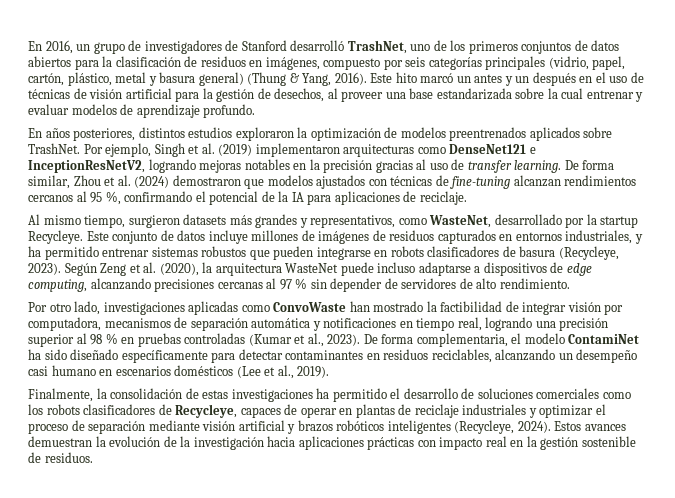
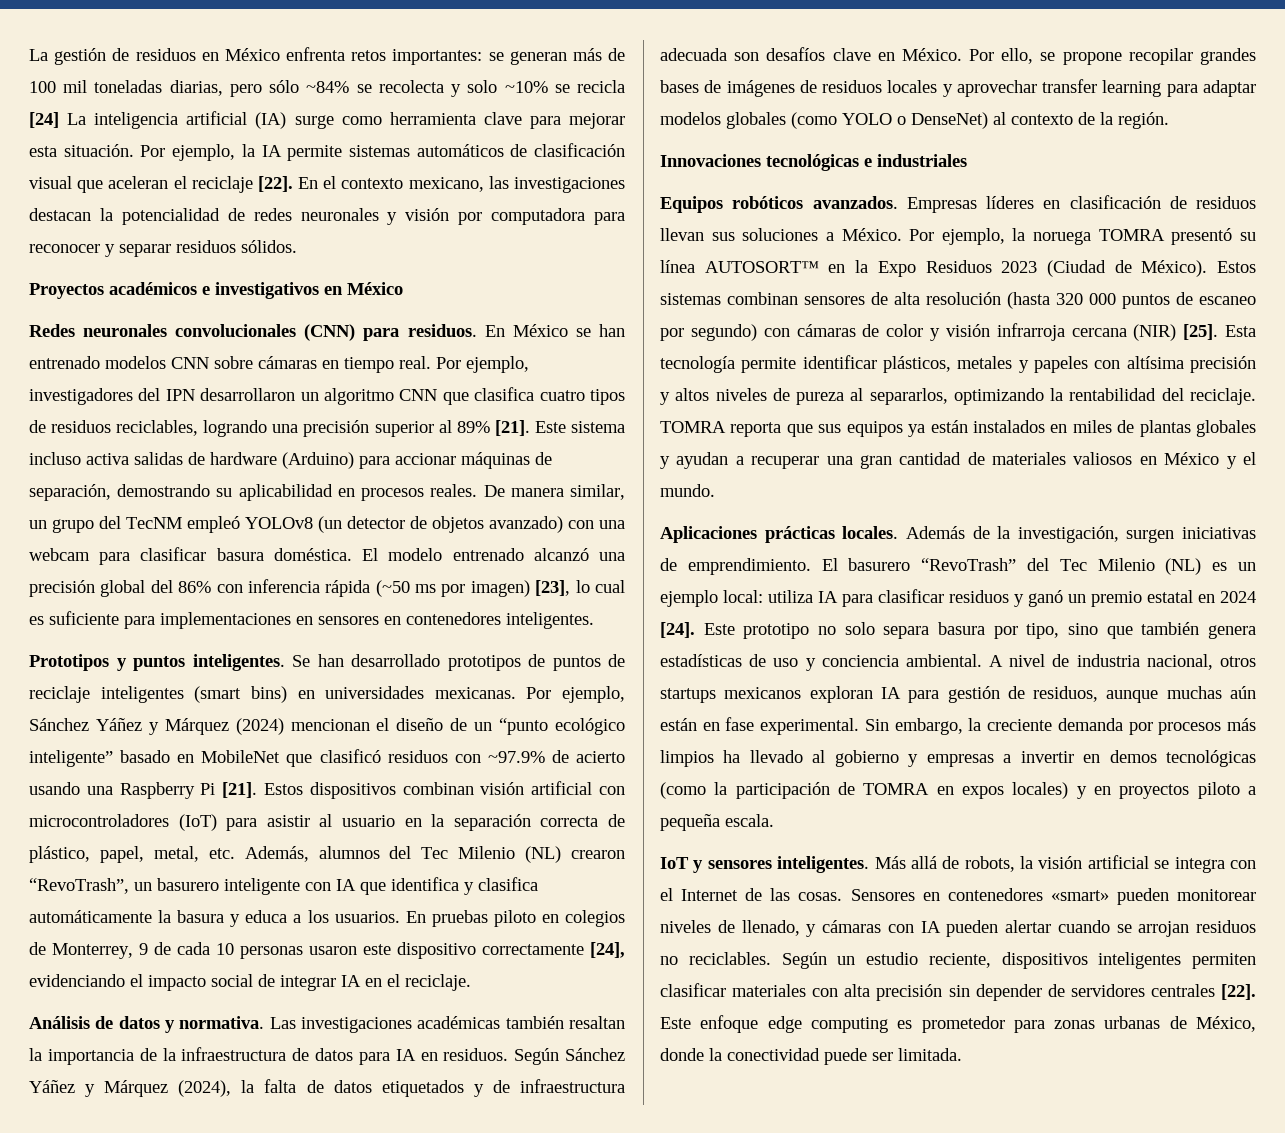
[28,40,620,54] [28,56,626,70] [28,72,644,86] [28,88,644,102] [28,104,256,118] [28,127,613,141] [28,143,536,157] [28,159,615,173] [28,175,637,189] [28,191,467,205] [28,214,639,228] [28,230,643,244] [28,246,619,260] [28,262,592,276] [28,278,570,292] [28,301,624,315] [28,317,482,331] En 2016, un grupo de investigadores de Stanford desarrolló TrashNet, uno de los primeros conjuntos de datos abiertos para la clasificación de residuos en imágenes, compuesto por seis categorías principales (vidrio, papel, cartón, plástico, metal y basura general) (Thung & Yang, 2016). Este hito marcó un antes y un después en el uso de técnicas de visión artificial para la gestión de desechos, al proveer una base estandarizada sobre la cual entrenar y evaluar modelos de aprendizaje profundo. // En años posteriores, distintos estudios exploraron la optimización de modelos preentrenados aplicados sobre TrashNet. Por ejemplo, Singh et al. (2019) implementaron arquitecturas como DenseNet121 e InceptionResNetV2, logrando mejoras notables en la precisión gracias al uso de transfer learning. De forma similar, Zhou et al. (2024) demostraron que modelos ajustados con técnicas de fine-tuning alcanzan rendimientos cercanos al 95 %, confirmando el potencial de la IA para aplicaciones de reciclaje. // Al mismo tiempo, surgieron datasets más grandes y representativos, como WasteNet, desarrollado por la startup Recycleye. Este conjunto de datos incluye millones de imágenes de residuos capturados en entornos industriales, y ha permitido entrenar sistemas robustos que pueden integrarse en robots clasificadores de basura (Recycleye, 2023). Según Zeng et al. (2020), la arquitectura WasteNet puede incluso adaptarse a dispositivos de edge computing, alcanzando precisiones cercanas al 97 % sin depender de servidores de alto rendimiento. // Por otro lado, investigaciones aplicadas como ConvoWaste han mostrado la factibilidad de integrar visión por computadora, mecanismos de separación automática y notificaciones en tiempo real, -> [29,47,625,65] [29,80,625,97] [29,111,626,129] [29,143,625,161] [29,176,625,193] [29,208,625,225] [29,240,297,257] [29,282,403,299] [29,324,625,341] [29,356,529,373] [29,387,625,405] [29,420,199,436] La gestión de residuos en México enfrenta retos importantes: se generan más de 100 mil toneladas diarias, pero sólo ~84% se recolecta y solo ~10% se recicla [24] La inteligencia artificial (IA) surge como herramienta clave para mejorar esta situación. Por ejemplo, la IA permite sistemas automáticos de clasificación visual que aceleran el reciclaje [22]. En el contexto mexicano, las investigaciones destacan la potencialidad de redes neuronales y visión por computadora para reconocer y separar residuos sólidos. // Proyectos académicos e investigativos en México // Redes neuronales convolucionales (CNN) para residuos. En México se han entrenado modelos CNN sobre cámaras en tiempo real. Por ejemplo, investigadores del IPN desarrollaron un algoritmo CNN que clasifica cuatro tipos de residuos reciclables,
[90,333,640,347] [28,349,638,363] [28,365,330,379] [28,388,631,402] [28,404,606,418] [28,420,626,434] [28,436,636,450] [28,452,93,463] 98 % en pruebas controladas (Kumar et al., 2023). De forma complementaria, el modelo ContamiNet ha sido diseñado específicamente para detectar contaminantes en residuos reciclables, alcanzando un desempeño casi humano en escenarios domésticos (Lee et al., 2019). // Finalmente, la consolidación de estas investigaciones ha permitido el desarrollo de soluciones comerciales como los robots clasificadores de Recycleye, capaces de operar en plantas de reciclaje industriales y optimizar el proceso de separación mediante visión artificial y brazos robóticos inteligentes (Recycleye, 2024). Estos avances demuestran la evolución de la investigación hacia aplicaciones prácticas con impacto real en la gestión sostenible de residuos. -> [456,420,625,436] [29,452,552,469] [29,484,625,501] [29,516,625,533] [29,547,625,565] [29,579,625,597] [29,611,594,629] [29,654,625,671] [29,686,625,703] [29,718,626,735] [29,749,626,767] [29,781,625,799] [29,814,626,831] [29,846,625,863] [29,877,538,895] [29,910,625,927] [29,942,625,959] [29,974,471,991] [29,1016,625,1033] [29,1047,625,1065] [29,1079,625,1097] [660,47,1256,65] [660,79,1256,97] [660,112,1169,129] [660,154,967,171] [660,195,1256,213] [660,228,1256,245] [660,260,1256,277] [660,292,1256,309] [660,323,1256,341] [660,355,1256,373] [660,388,1256,405] [660,420,1256,437] [660,452,1256,469] [660,484,715,497] [660,526,1256,543] [660,558,1256,575] [660,589,1256,607] [660,622,1256,639] [660,654,1256,671] [660,686,1256,703] [660,717,1256,735] [660,750,1256,767] [660,782,1256,799] [660,814,774,831] [660,855,1256,873] [660,888,1256,905] [660,920,1256,937] [660,952,1256,969] [660,983,1256,1001] [660,1015,1256,1033] [660,1048,962,1065] 89% [21]. Este sistema incluso activa salidas de hardware (Arduino) para accionar máquinas de separación, demostrando su aplicabilidad en procesos reales. De manera similar, un grupo del TecNM empleó YOLOv8 (un detector de objetos avanzado) con una webcam para clasificar basura doméstica. El modelo entrenado alcanzó una precisión global del 86% con inferencia rápida (~50 ms por imagen) [23], lo cual es suficiente para implementaciones en sensores en contenedores inteligentes. // Prototipos y puntos inteligentes. Se han desarrollado prototipos de puntos de reciclaje inteligentes (smart bins) en universidades mexicanas. Por ejemplo, Sánchez Yáñez y Márquez (2024) mencionan el diseño de un “punto ecológico inteligente” basado en MobileNet que clasificó residuos con ~97.9% de acierto usando una Raspberry Pi [21]. Estos dispositivos combinan visión artificial con microcontroladores (IoT) para asistir al usuario en la separación correcta de plástico, papel, metal, etc. Además, alumnos del Tec Milenio (NL) crearon “RevoTrash”, un basurero inteligente con IA que identifica y clasifica automáticamente la basura y educa a los usuarios. En pruebas piloto en colegios de Monterrey, 9 de cada 10 personas usaron este dispositivo correctamente [24], evidenciando el impacto social de integrar IA en el reciclaje. // Análisis de datos y normativa. Las investigaciones académicas también resaltan la importancia de la infraestructura de datos para IA en residuos. Según Sánchez Yáñez y Márquez (2024), la falta de datos etiquetados y de infraestructura adecuada son desafíos clave en México. Por ello, se propone recopilar grandes bases de imágenes de residuos locales y aprovechar transfer learning para adaptar modelos globales (como YOLO o DenseNet) al contexto de la región. // Innovaciones tecnológicas e industriales // Equipos robóticos avanzados. Empresas líderes en clasificación de residuos llevan sus soluciones a México. Por ejemplo, la noruega TOMRA presentó su línea AUTOSORT™ en la Expo Residuos 2023 (Ciudad de México). Estos sistemas combinan sensores de alta resolución (hasta 320 000 puntos de escaneo por segundo) con cámaras de color y visión infrarroja cercana (NIR) [25]. Esta tecnología permite identificar plásticos, metales y papeles con altísima precisión y altos niveles de pureza al separarlos, optimizando la rentabilidad del reciclaje. TOMRA reporta que sus equipos ya están instalados en miles de plantas globales y ayudan a recuperar una gran cantidad de materiales valiosos en México y el mundo. // Aplicaciones prácticas locales. Además de la investigación, surgen iniciativas de emprendimiento. El basurero “RevoTrash” del Tec Milenio (NL) es un ejemplo local: utiliza IA para clasificar residuos y ganó un premio estatal en 2024 [24]. Este prototipo no solo separa basura por tipo, sino que también genera estadísticas de uso y conciencia ambiental. A nivel de industria nacional, otros startups mexicanos exploran IA para gestión de residuos, aunque muchas aún están en fase experimental. Sin embargo, la creciente demanda por procesos más limpios ha llevado al gobierno y empresas a invertir en demos tecnológicas (como la participación de TOMRA en expos locales) y en proyectos piloto a pequeña escala. // IoT y sensores inteligentes. Más allá de robots, la visión artificial se integra con el Internet de las cosas. Sensores en contenedores «smart» pueden monitorear niveles de llenado, y cámaras con IA pueden alertar cuando se arrojan residuos no reciclables. Según un estudio reciente, dispositivos inteligentes permiten clasificar materiales con alta precisión sin depender de servidores centrales [22]. Este enfoque edge computing es prometedor para zonas urbanas de México, donde la conectividad puede ser limitada.

